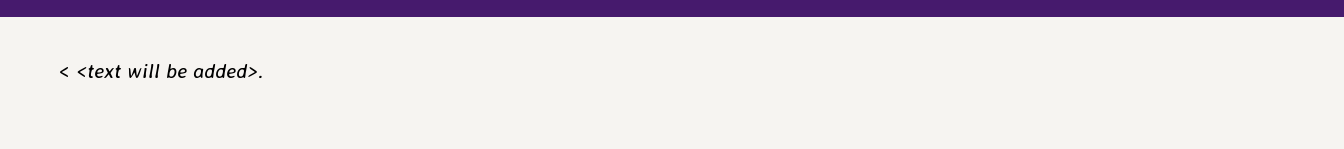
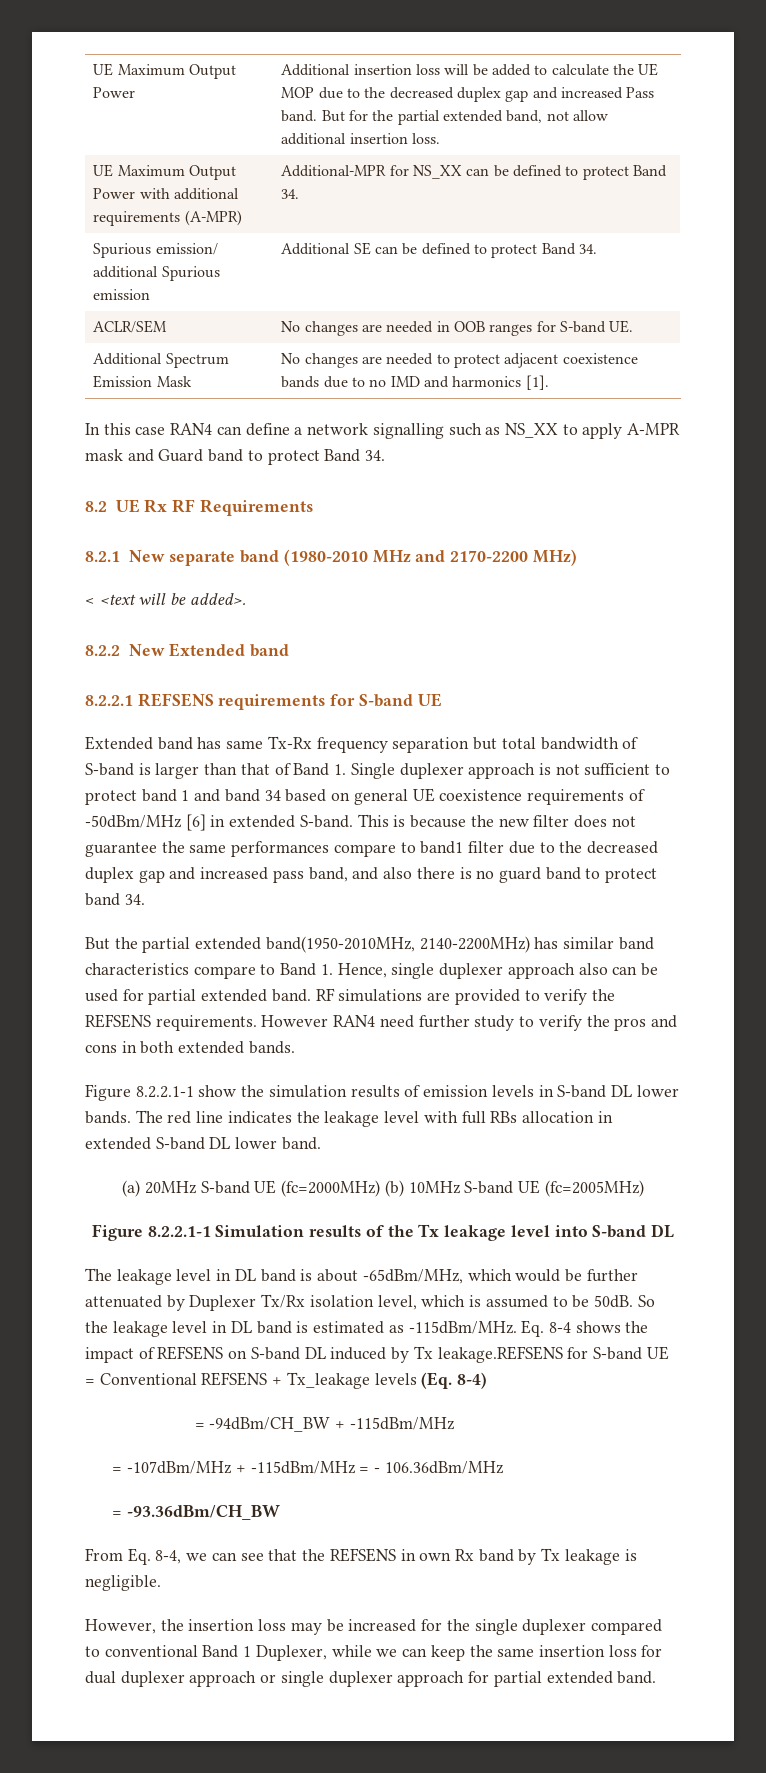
(59, 72) none -> [93,63,237,79] [93,87,136,98] [281,63,659,76] [281,87,655,102] [281,110,609,125] [281,133,441,145] [93,164,237,180] [93,188,240,200] [93,210,242,226] [281,165,668,180] [281,189,300,199] [93,243,218,258] [93,266,220,281] [93,289,151,300] [281,242,598,258] [93,320,168,333] [281,320,634,336] [93,353,229,368] [93,375,192,388] [281,353,638,368] [281,375,549,390] [85,423,681,439] [85,449,386,465] [85,499,313,516] [85,549,577,566] UE Maximum Output Power | Additional insertion loss will be added to calculate the UE MOP due to the decreased duplex gap and increased Pass band. But for the partial extended band, not allow additional insertion loss. // UE Maximum Output Power with additional requirements (A-MPR) | Additional-MPR for NS_XX can be defined to protect Band 34. // Spurious emission/ additional Spurious emission | Additional SE can be defined to protect Band 34. // ACLR/SEM | No changes are needed in OOB ranges for S-band UE. // Additional Spectrum Emission Mask | No changes are needed to protect adjacent coexistence bands due to no IMD and harmonics [1]. // In this case RAN4 can define a network signalling such as NS_XX to apply A-MPR mask and Guard band to protect Band 34. // 8.2 UE Rx RF Requirements // 8.2.1 New separate band (1980-2010 MHz and 2170-2200 MHz) //
(263, 71) none -> [85,643,290,657] [85,693,442,710] [85,736,639,753] [85,763,671,779] [85,788,645,805] [85,814,636,831] [85,841,658,857] [85,867,658,883] [85,893,145,906] [85,936,654,953] [85,963,658,979] [85,988,615,1005] [85,1014,677,1031] [85,1041,295,1054] [85,1084,679,1101] [85,1110,613,1127] [85,1137,321,1150] [122,1180,644,1197] [92,1224,674,1241] [85,1268,638,1285] [85,1294,655,1311] [85,1320,649,1337] [85,1346,669,1363] [85,1372,488,1389] [194,1417,455,1432] [112,1461,504,1474] [112,1505,281,1520] [85,1548,637,1565] [85,1575,161,1591] [85,1619,662,1635] [85,1645,663,1661] [85,1671,657,1687] // 8.2.2 New Extended band // 8.2.2.1 REFSENS requirements for S-band UE // Extended band has same Tx-Rx frequency separation but total bandwidth of S-band is larger than that of Band 1. Single duplexer approach is not sufficient to protect band 1 and band 34 based on general UE coexistence requirements of -50dBm/MHz [6] in extended S-band. This is because the new filter does not guarantee the same performances compare to band1 filter due to the decreased duplex gap and increased pass band, and also there is no guard band to protect band 34. // But the partial extended band(1950-2010MHz, 2140-2200MHz) has similar band characteristics compare to Band 1. Hence, single duplexer approach also can be used for partial extended band. RF simulations are provided to verify the REFSENS requirements. However RAN4 need further study to verify the pros and cons in both extended bands. // Figure 8.2.2.1-1 show the simulation results of emission levels in S-band DL lower bands. The red line indicates the leakage level with full RBs allocation in extended S-band DL lower band. // (a) 20MHz S-band UE (fc=2000MHz) (b) 10MHz S-band UE (fc=2005MHz) // Figure 8.2.2.1-1 Simulation results of the Tx leakage level into S-band DL // The leakage level in DL band is about -65dBm/MHz, which would be further attenuated by Duplexer Tx/Rx isolation level, which is assumed to be 50dB. So the leakage level in DL band is estimated as -115dBm/MHz. Eq. 8-4 shows the impact of REFSENS on S-band DL induced by Tx leakage.REFSENS for S-band UE = Conventional REFSENS + Tx_leakage levels (Eq. 8-4) // = -94dBm/CH_BW + -115dBm/MHz // = -107dBm/MHz + -115dBm/MHz = - 106.36dBm/MHz // = -93.36dBm/CH_BW // From Eq. 8-4, we can see that the REFSENS in own Rx band by Tx leakage is negligible. // However, the insertion loss may be increased for the single duplexer compared to conventional Band 1 Duplexer, while we can keep the same insertion loss for dual duplexer approach or single duplexer approach for partial extended band.

